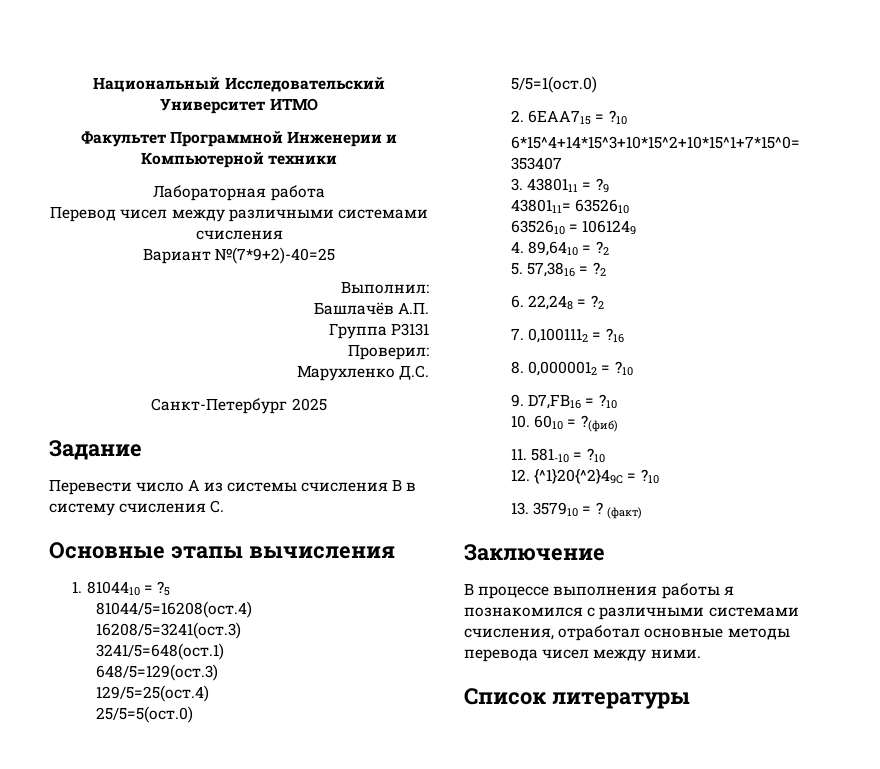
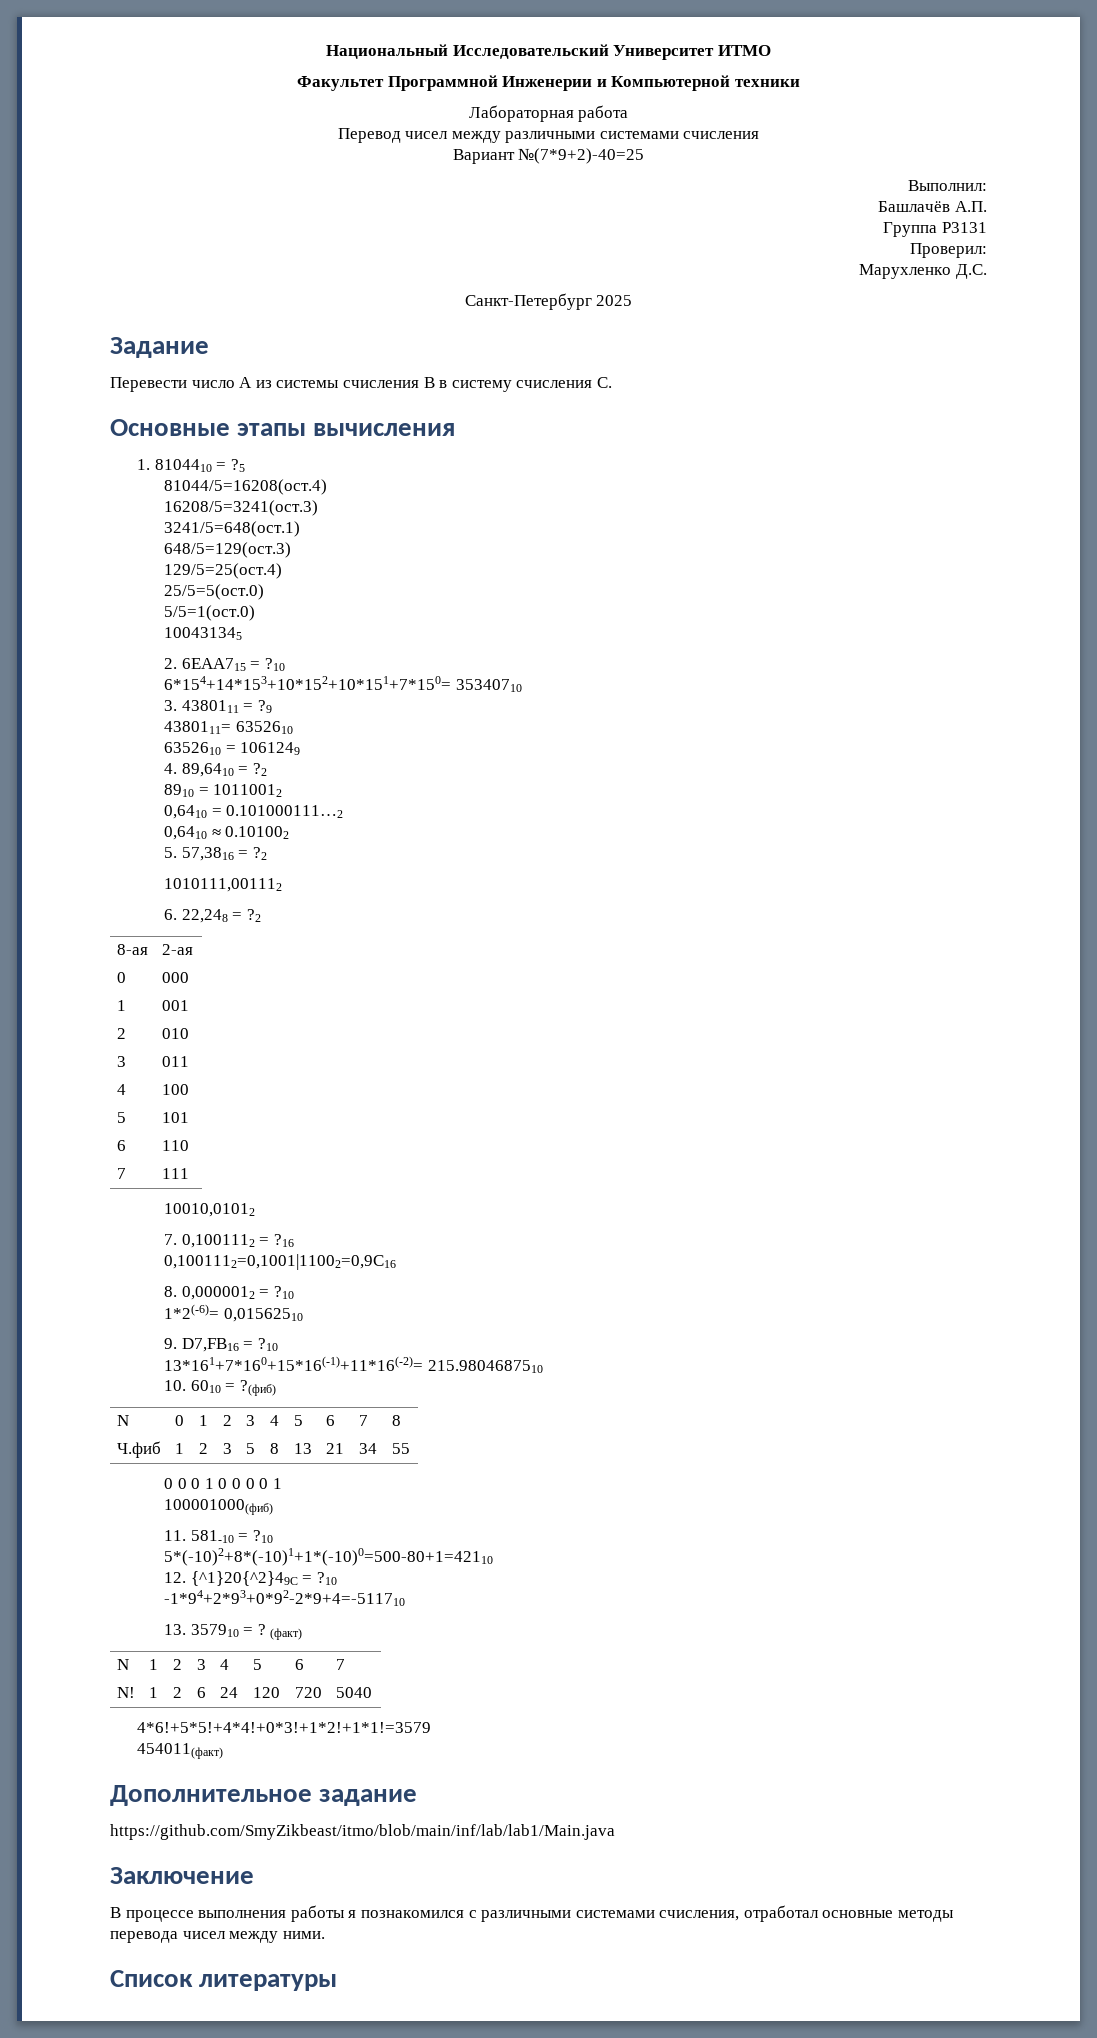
(597, 84) none -> [164,627,243,640] // 100431345
[510,136,800,149] [510,157,562,170] 6*15^4+14*15^3+10*15^2+10*15^1+7*15^0= 353407 -> [164,676,522,692] 6*154+14*153+10*152+10*151+7*150= 35340710
(609, 248) none -> [164,784,283,797] [164,805,344,819] [164,826,290,840] // 8910 = 10110012 // 0,6410 = 0.101000111…2 // 0,6410 ≈ 0.101002
(606, 269) none -> [164,878,283,892] // 1010111,001112
(604, 302) none -> [116,944,148,955] [161,944,193,955] [116,972,126,983] [161,972,189,983] [116,1000,126,1011] [161,1000,189,1011] [116,1028,126,1039] [161,1028,189,1039] [116,1056,126,1067] [161,1056,189,1067] [116,1084,126,1095] [161,1084,189,1095] [116,1112,126,1123] [161,1112,189,1123] [116,1140,126,1151] [161,1140,189,1151] [116,1168,126,1179] [161,1168,189,1179] [164,1203,256,1217] // 8-ая | 2-ая // 0 | 000 // 1 | 001 // 2 | 010 // 3 | 011 // 4 | 100 // 5 | 101 // 6 | 110 // 7 | 111 // 10010,01012
(624, 335) none -> [164,1254,397,1270] // 0,1001112=0,1001|11002=0,9С16
(633, 368) none -> [164,1304,303,1322] // 1*2(-6)= 0,01562510
(617, 401) none -> [164,1356,543,1373] // 13*161+7*160+15*16(-1)+11*16(-2)= 215.9804687510
(618, 423) none -> [116,1415,129,1426] [174,1415,184,1426] [198,1415,208,1426] [222,1415,232,1426] [245,1415,255,1426] [269,1415,279,1426] [293,1415,303,1426] [325,1415,335,1426] [358,1415,368,1426] [391,1415,401,1426] [116,1441,161,1458] [174,1443,184,1454] [198,1443,208,1454] [222,1443,232,1454] [245,1443,255,1454] [269,1443,279,1454] [293,1443,312,1454] [325,1443,344,1454] [358,1443,377,1454] [391,1443,410,1454] [164,1478,282,1489] [164,1499,274,1515] // N | 0 | 1 | 2 | 3 | 4 | 5 | 6 | 7 | 8 // Ч.фиб | 1 | 2 | 3 | 5 | 8 | 13 | 21 | 34 | 55 // 0 0 0 1 0 0 0 0 1 // 100001000(фиб)
(605, 455) none -> [164,1548,494,1566] // 5*(-10)2+8*(-10)1+1*(-10)0=500-80+1=42110
(659, 476) none -> [164,1590,406,1606] // -1*94+2*93+0*92-2*9+4=-511710
(642, 513) none -> [116,1659,129,1670] [148,1659,158,1670] [172,1659,182,1670] [196,1659,206,1670] [219,1659,229,1670] [252,1659,262,1670] [294,1659,304,1670] [335,1659,345,1670] [116,1687,135,1698] [148,1687,158,1698] [172,1687,182,1698] [196,1687,206,1698] [219,1687,238,1698] [252,1687,280,1698] [294,1687,322,1698] [335,1687,372,1698] [137,1722,432,1733] [137,1743,224,1759] [110,1785,418,1806] [110,1824,615,1840] // N | 1 | 2 | 3 | 4 | 5 | 6 | 7 // N! | 1 | 2 | 6 | 24 | 120 | 720 | 5040 // 4*6!+5*5!+4*4!+0*3!+1*2!+1*1!=3579 // 454011(факт) // Дополнительное задание // https://github.com/SmyZikbeast/itmo/blob/main/inf/lab/lab1/Main.java

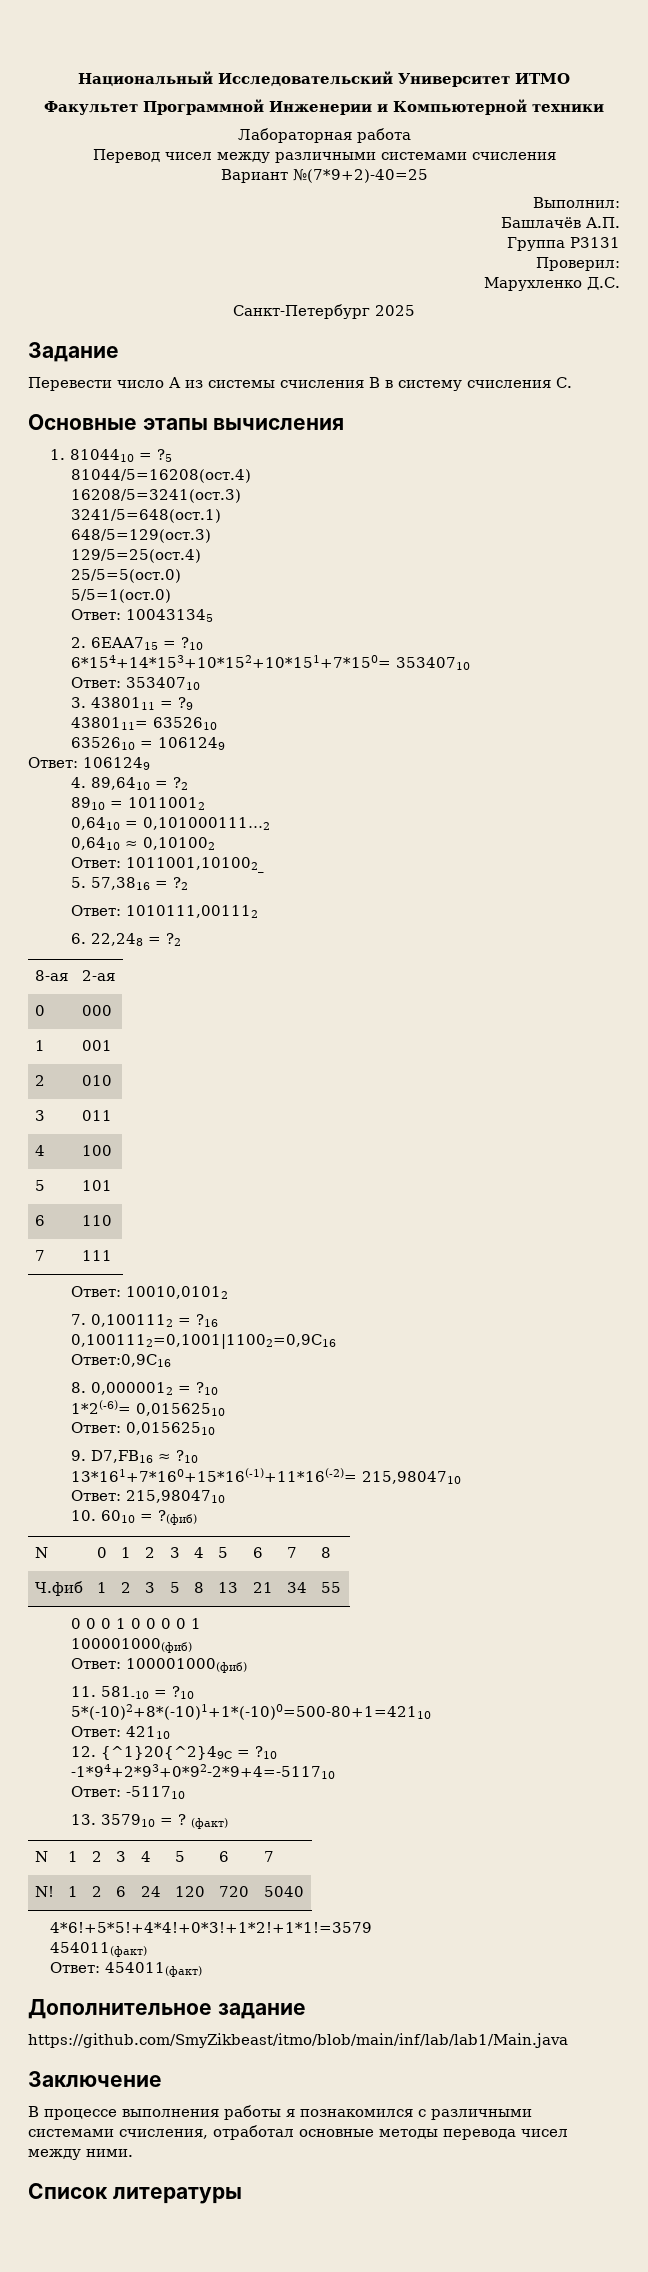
(256, 613) none -> [71,609,122,620] Ответ:
(522, 685) none -> [71,677,201,690] // Ответ: 35340710
(301, 748) none -> [28,757,150,770] // Ответ: 1061249
[226,805,344,818] 0.101000111…2 -> [143,817,271,830] 0,101000111…2
[225,826,290,839] 0.101002 -> [143,837,216,850] [71,857,265,873] 0,101002 // Ответ: 1011001,101002_
(267, 853) none -> [71,905,122,916] Ответ:
(189, 1173) none -> [71,1286,122,1297] Ответ:
(397, 1262) none -> [71,1354,172,1367] // Ответ:0,9C16
(303, 1315) none -> [71,1422,216,1435] // Ответ: 0,01562510
[243,1341,254,1349] = -> [158,1453,172,1461] ≈
[427,1360,543,1373] 215.9804687510 -> [362,1471,462,1484] [71,1490,226,1503] 215,9804710 // Ответ: 215,9804710
(274, 1507) none -> [71,1658,248,1673] // Ответ: 100001000(фиб)
(494, 1557) none -> [71,1726,171,1739] // Ответ: 42110
(406, 1598) none -> [71,1786,186,1799] // Ответ: -511710
(224, 1751) none -> [49,1962,202,1977] // Ответ: 454011(факт)

